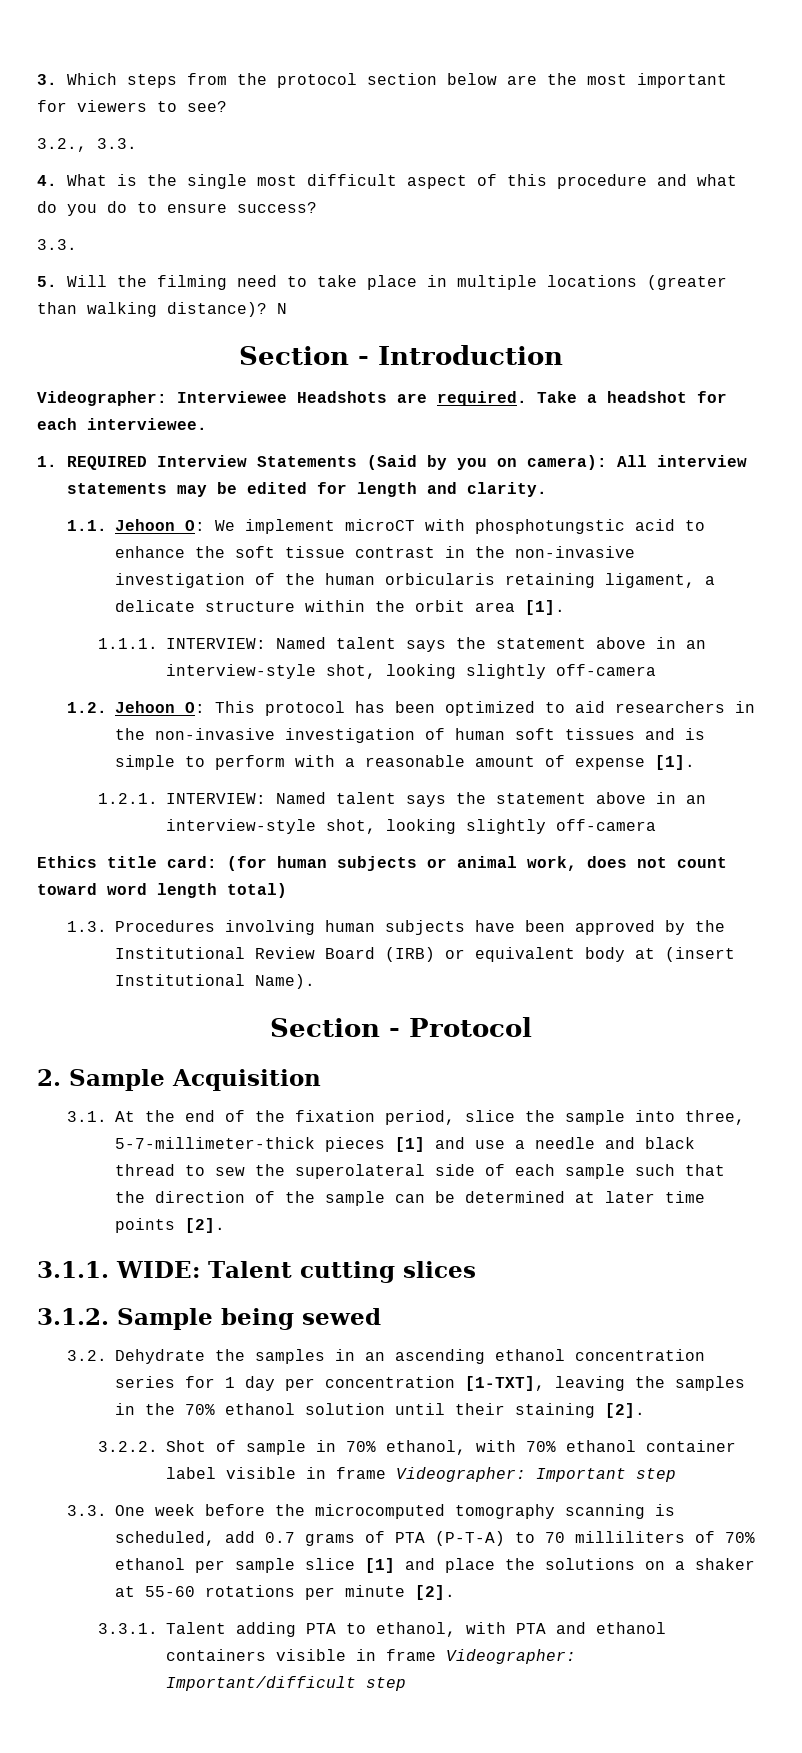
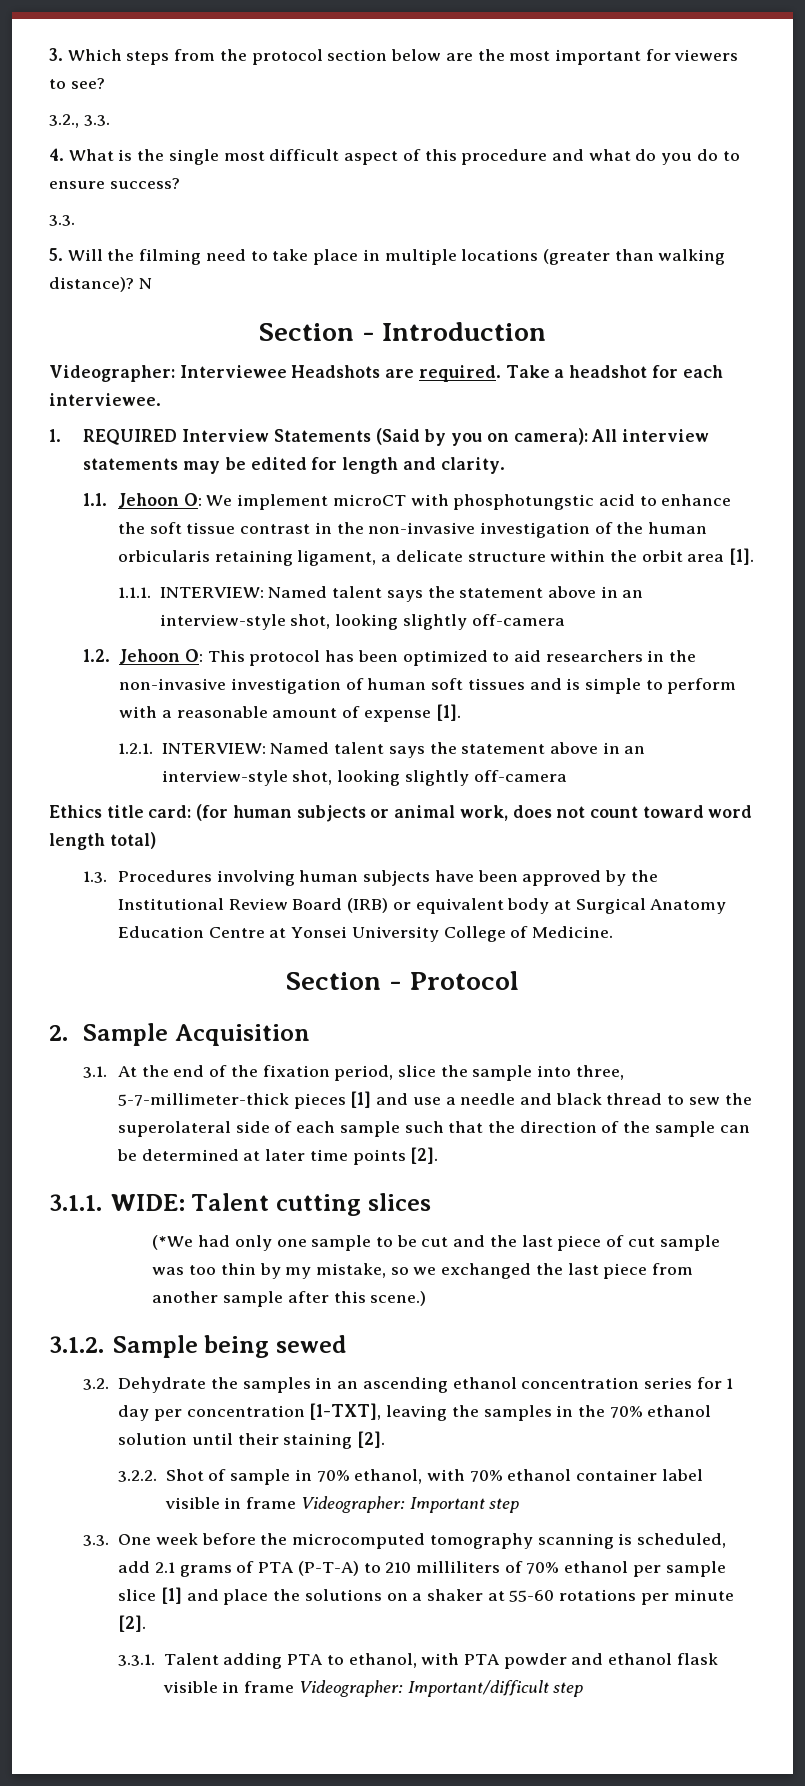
[665,947,736,962] [115,974,316,989] (insert Institutional Name). -> [575,898,727,914] [117,926,613,942] Surgical Anatomy Education Centre at Yonsei University College of Medicine.
(476, 1269) none -> [152,1235,720,1251] [152,1263,694,1279] [152,1291,427,1307] // (*We had only one sample to be cut and the last piece of cut sample was too thin by my mistake, so we exchanged the last piece from another sample after this scene.)
[265,1532,296,1543] 0.7 -> [154,1562,175,1573] 2.1
[545,1532,566,1543] 70 -> [385,1562,412,1573] 210
(546, 1628) none -> [503,1653,567,1669] powder
[165,1649,266,1661] containers -> [676,1653,718,1665] flask

